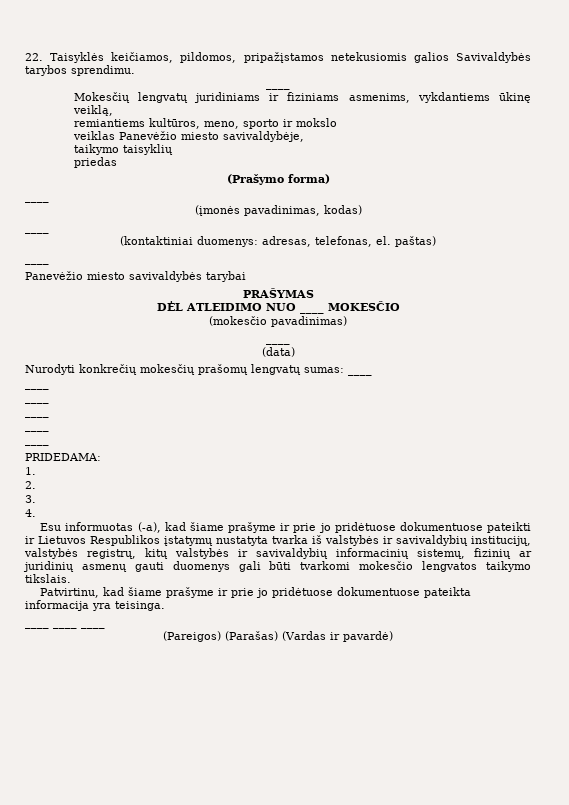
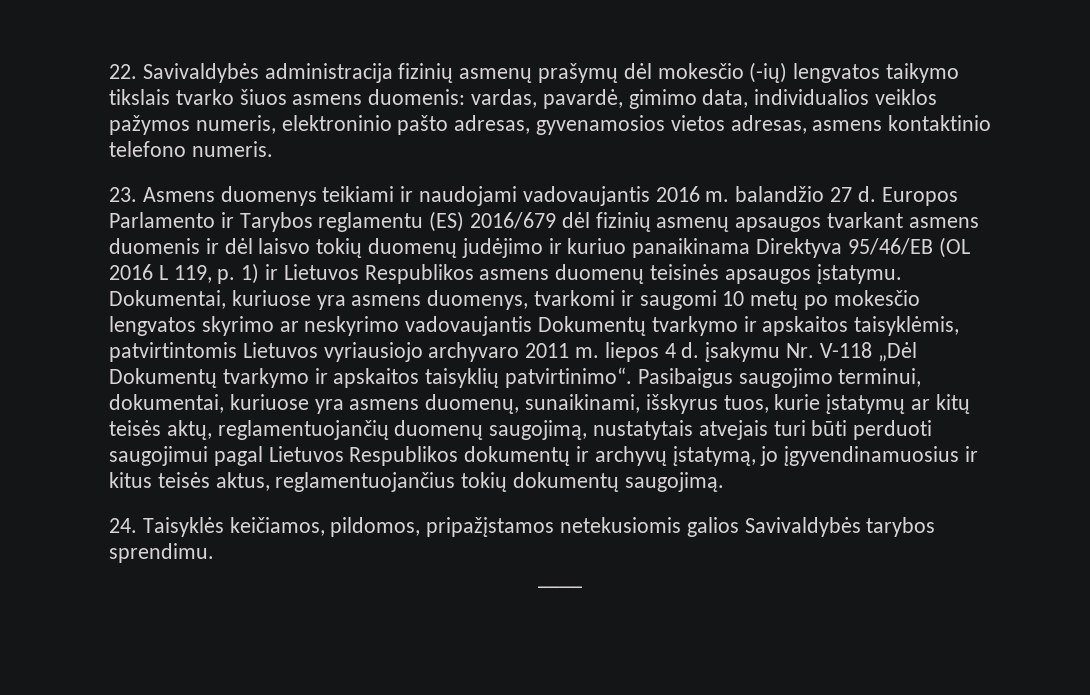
(43, 57) none -> [142,62,960,83] [109,89,938,109] [109,115,992,135] [109,141,273,157] [109,186,958,206] [109,211,979,232] [109,237,970,258] [109,263,902,284] [109,290,920,310] [109,316,960,336] [109,342,917,362] [109,367,922,388] [109,394,970,414] [109,420,933,440] [109,446,979,466] [109,472,724,492] [109,518,137,533] Savivaldybės administracija fizinių asmenų prašymų dėl mokesčio (-ių) lengvatos taikymo tikslais tvarko šiuos asmens duomenis: vardas, pavardė, gimimo data, individualios veiklos pažymos numeris, elektroninio pašto adresas, gyvenamosios vietos adresas, asmens kontaktinio telefono numeris. // 23. Asmens duomenys teikiami ir naudojami vadovaujantis 2016 m. balandžio 27 d. Europos Parlamento ir Tarybos reglamentu (ES) 2016/679 dėl fizinių asmenų apsaugos tvarkant asmens duomenis ir dėl laisvo tokių duomenų judėjimo ir kuriuo panaikinama Direktyva 95/46/EB (OL 2016 L 119, p. 1) ir Lietuvos Respublikos asmens duomenų teisinės apsaugos įstatymu. Dokumentai, kuriuose yra asmens duomenys, tvarkomi ir saugomi 10 metų po mokesčio lengvatos skyrimo ar neskyrimo vadovaujantis Dokumentų tvarkymo ir apskaitos taisyklėmis, patvirtintomis Lietuvos vyriausiojo archyvaro 2011 m. liepos 4 d. įsakymu Nr. V-118 „Dėl Dokumentų tvarkymo ir apskaitos taisyklių patvirtinimo“. Pasibaigus saugojimo terminui, dokumentai, kuriuose yra asmens duomenų, sunaikinami, išskyrus tuos, kurie įstatymų ar kitų teisės aktų, reglamentuojančių duomenų saugojimą, nustatytais atvejais turi būti perduoti saugojimui pagal Lietuvos Respublikos dokumentų ir archyvų įstatymą, jo įgyvendinamuosius ir kitus teisės aktus, reglamentuojančius tokių dokumentų saugojimą. // 24.
[73,92,532,103] [72,105,113,116] [73,118,337,129] [72,131,304,142] [73,144,173,155] [73,157,117,168] [226,174,330,185] [25,200,49,203] [194,205,362,216] [25,231,49,234] [120,236,436,247] [25,262,49,265] [25,271,246,282] [242,288,314,298] [156,301,296,311] [299,311,324,314] [327,301,400,311] [209,316,347,327] [266,342,290,345] [261,347,295,357] [25,364,344,375] [348,373,372,376] [25,387,49,390] [25,401,49,404] [25,415,49,418] [25,429,49,432] [25,443,49,446] [25,453,101,461] [25,467,36,475] [25,481,36,489] [25,495,36,503] [25,509,36,517] [40,522,531,533] [25,535,531,546] [24,548,532,559] [23,561,532,572] [25,574,71,583] [40,587,472,598] [25,600,165,611] [25,626,105,629] [163,631,393,642] // Mokesčių lengvatų juridiniams ir fiziniams asmenims, vykdantiems ūkinę veiklą, // remiantiems kultūros, meno, sporto ir mokslo // veiklas Panevėžio miesto savivaldybėje, // taikymo taisyklių // priedas // (Prašymo forma) // ____ // (įmonės pavadinimas, kodas) // ____ // (kontaktiniai duomenys: adresas, telefonas, el. paštas) // ____ // Panevėžio miesto savivaldybės tarybai // PRAŠYMAS // DĖL ATLEIDIMO NUO ____ MOKESČIO // (mokesčio pavadinimas) // ____ // (data) // Nurodyti konkrečių mokesčių prašomų lengvatų sumas: ____ // ____ // ____ // ____ // ____ // ____ // PRIDEDAMA: // 1. // 2. // 3. // 4. // Esu informuotas (-a), kad šiame prašyme ir prie jo pridėtuose dokumentuose pateikti ir Lietuvos Respublikos įstatymų nustatyta tvarka iš valstybės ir savivaldybių institucijų, valstybės registrų, kitų valstybės ir savivaldybių informacinių sistemų, fizinių ar juridinių asmenų gauti duomenys gali būti tvarkomi mokesčio lengvatos taikymo tikslais. // Patvirtinu, kad šiame prašyme ir prie jo pridėtuose dokumentuose pateikta informacija yra teisinga. // ____ ____ ____ // (Pareigos) (Parašas) (Vardas ir pavardė) -> (582, 586) none

